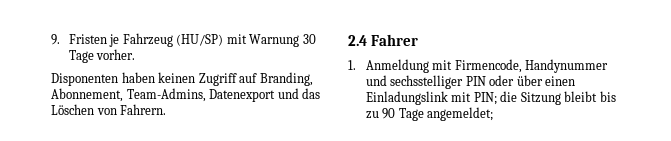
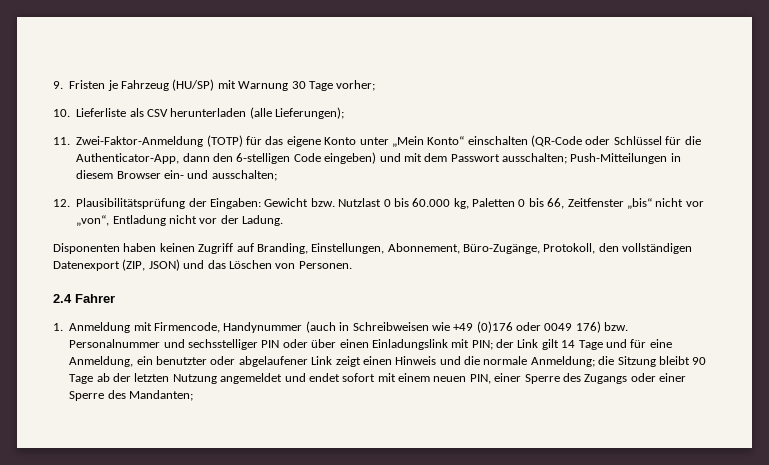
[96,49,136,60] vorher. -> [336,80,376,91] [53,107,345,119] [53,135,701,147] [76,152,681,164] [76,170,277,181] [53,198,704,209] [76,215,284,226] vorher; // 10. Lieferliste als CSV herunterladen (alle Lieferungen); // 11. Zwei-Faktor-Anmeldung (TOTP) für das eigene Konto unter „Mein Konto“ einschalten (QR-Code oder Schlüssel für die Authenticator-App, dann den 6-stelligen Code eingeben) und mit dem Passwort ausschalten; Push-Mitteilungen in diesem Browser ein- und ausschalten; // 12. Plausibilitätsprüfung der Eingaben: Gewicht bzw. Nutzlast 0 bis 60.000 kg, Paletten 0 bis 66, Zeitfenster „bis“ nicht vor „von“, Entladung nicht vor der Ladung.
[51,88,276,102] Abonnement, Team-Admins, Datenexport -> [311,243,693,254] [53,259,180,271] Einstellungen, Abonnement, Büro-Zugänge, Protokoll, den vollständigen Datenexport (ZIP, JSON)
[120,104,167,115] Fahrern. -> [298,261,352,269] Personen.
(609, 66) none -> [305,321,629,333] [69,339,161,348] (auch in Schreibweisen wie +49 (0)176 oder 0049 176) bzw. Personalnummer
[500,91,616,105] [365,107,494,121] die Sitzung bleibt bis zu 90 Tage angemeldet; -> [496,339,672,350] [69,356,707,367] [69,373,686,384] [69,390,193,401] der Link gilt 14 Tage und für eine Anmeldung, ein benutzter oder abgelaufener Link zeigt einen Hinweis und die normale Anmeldung; die Sitzung bleibt 90 Tage ab der letzten Nutzung angemeldet und endet sofort mit einem neuen PIN, einer Sperre des Zugangs oder einer Sperre des Mandanten;

